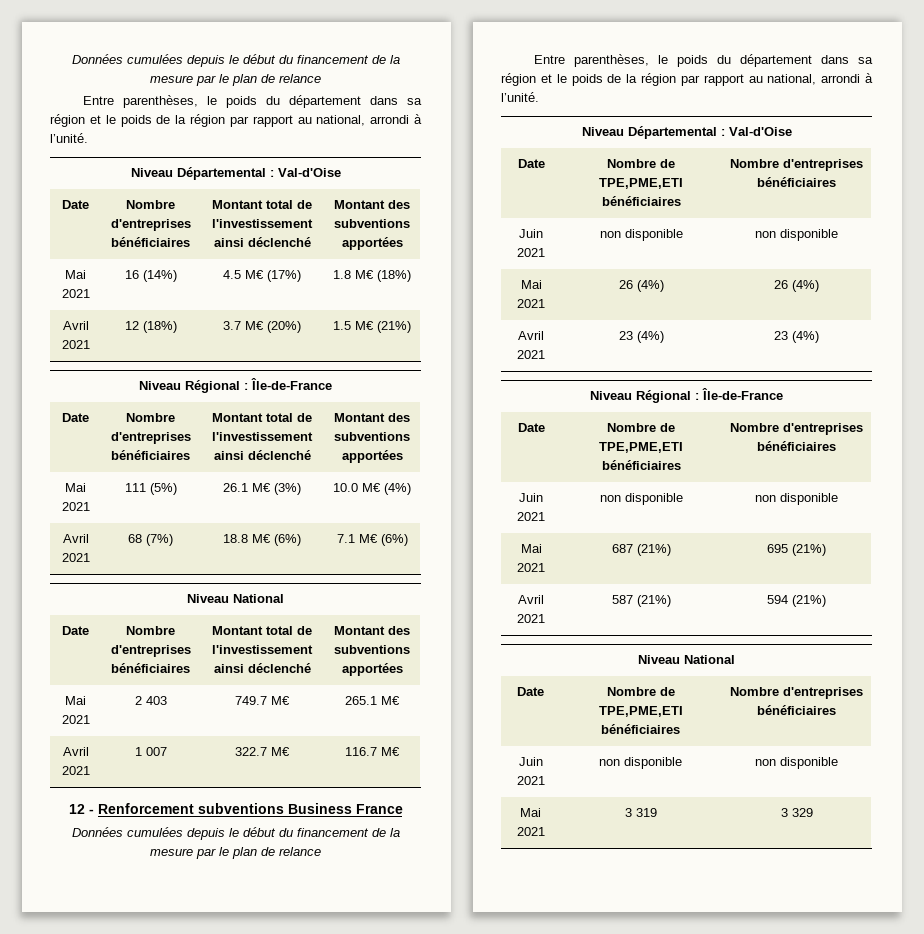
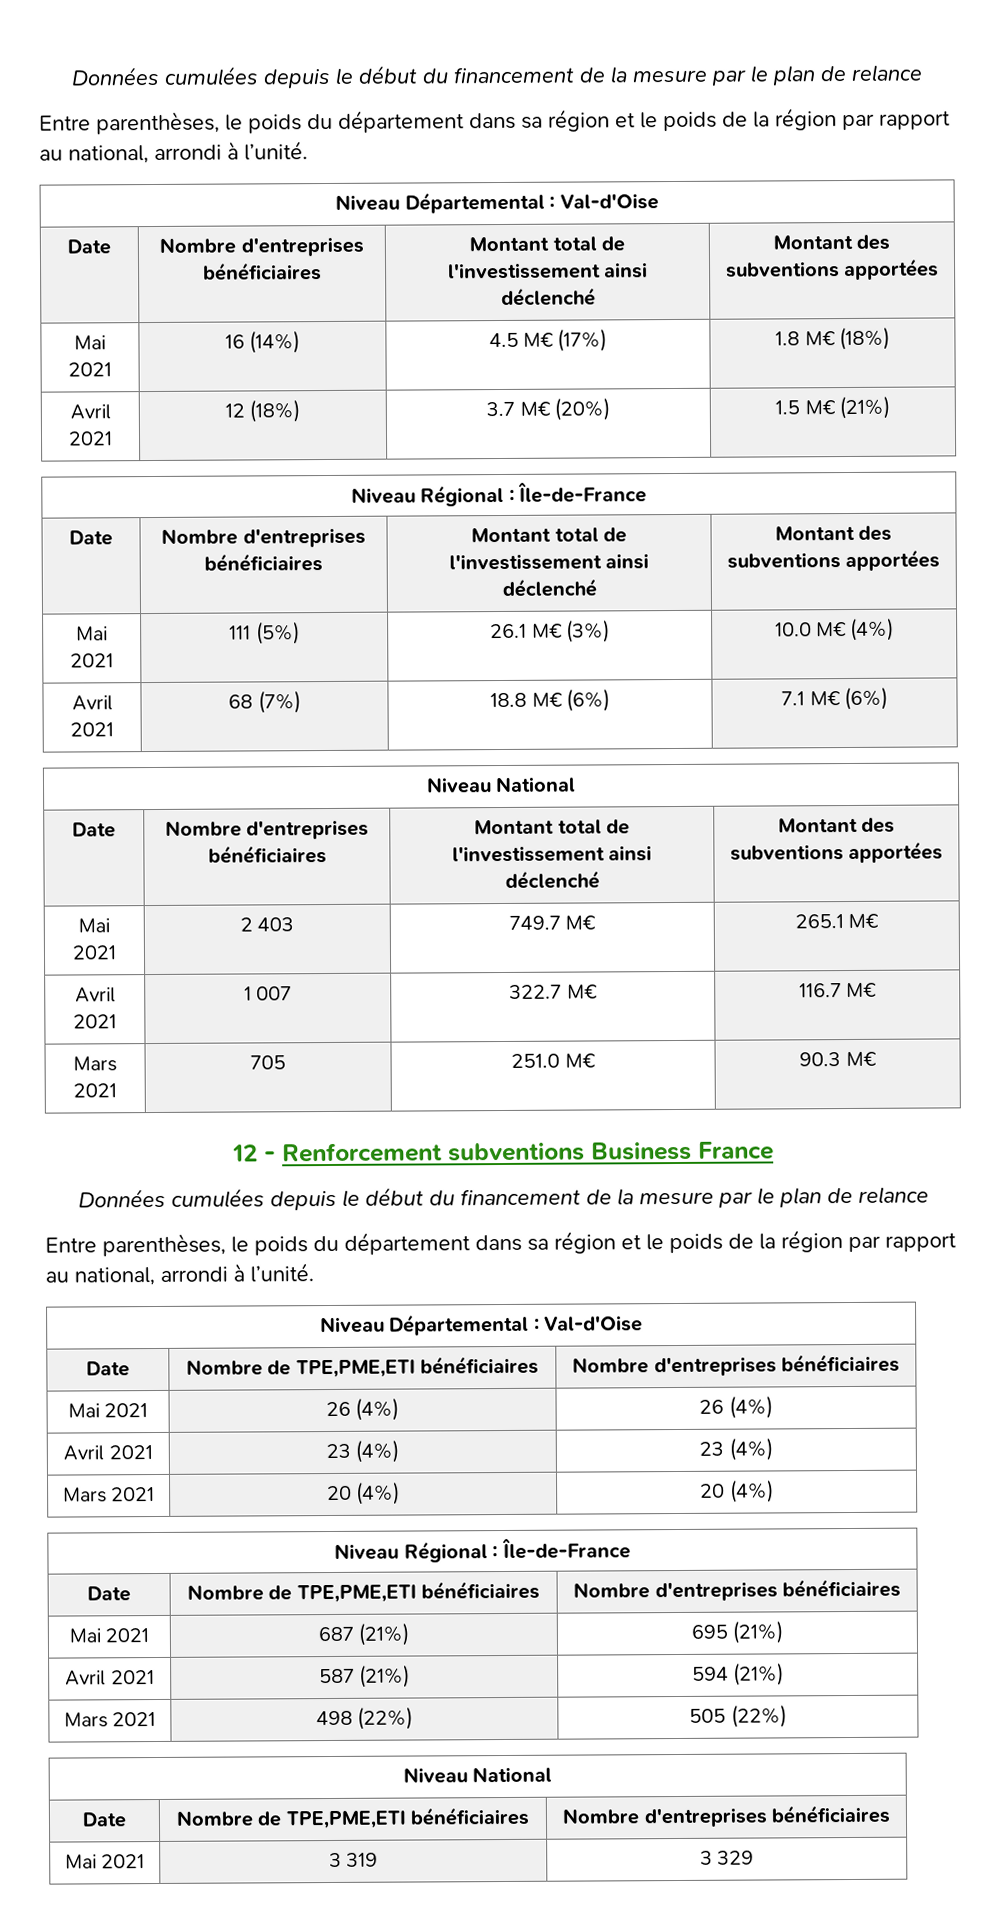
(400, 751) none -> [73,1056,117,1072] [73,1083,117,1098] [250,1055,286,1070] [511,1053,596,1068] [799,1051,877,1067] // Mars 2021 | 705 | 251.0 M€ | 90.3 M€
[519,229,543,238] [517,248,545,257] [599,229,683,241] [755,229,838,241] // Juin 2021 | non disponible | non disponible -> (900, 1363) none
(819, 337) none -> [62,1487,156,1503] [326,1481,401,1505] [700,1479,774,1503] // Mars 2021 | 20 (4%) | 20 (4%)
[519,493,543,502] [517,512,545,521] [599,493,683,505] [755,493,838,505] // Juin 2021 | non disponible | non disponible -> (901, 1588) none
(826, 601) none -> [63,1712,157,1728] [315,1706,414,1730] [689,1704,787,1728] // Mars 2021 | 498 (22%) | 505 (22%)
[518,757,543,766] [516,776,545,785] [599,757,682,769] [755,757,838,769] // Juin 2021 | non disponible | non disponible -> (890, 1814) none

